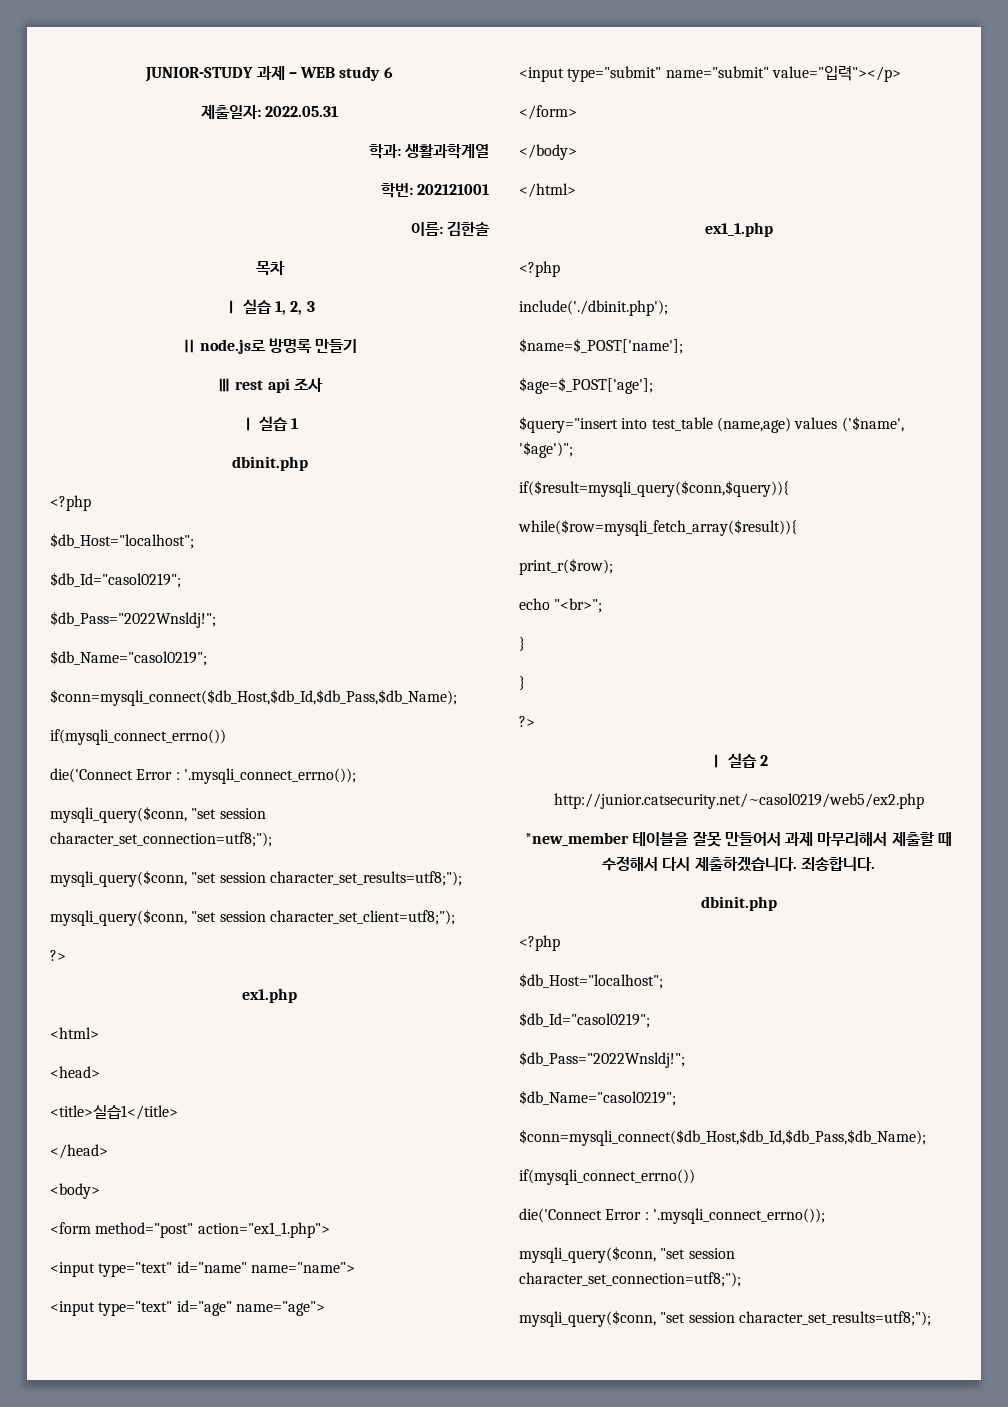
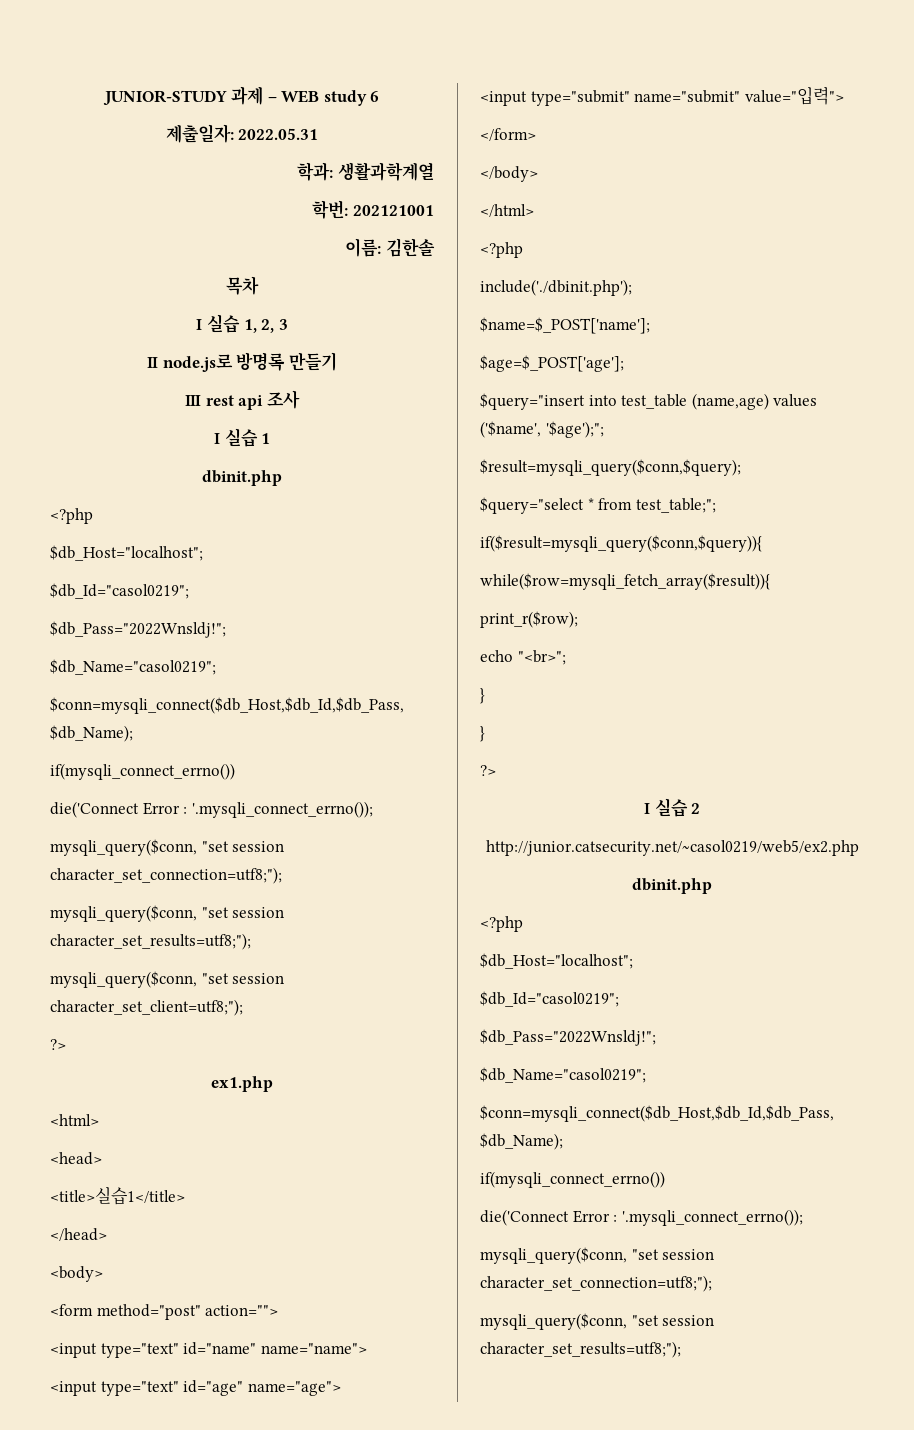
[197,1222,330,1238] action="ex1_1.php"> -> [205,1305,279,1316] action="">
[771,66,901,82] value="입력"></p> -> [744,86,844,105] value="입력">
[704,222,773,237] // ex1_1.php -> (534, 210) none
[519,441,573,458] '$age')"; -> [545,421,604,438] [480,459,741,476] [480,497,716,514] '$age');"; // $result=mysqli_query($conn,$query); // $query="select * from test_table;";
[524,831,953,847] [602,856,875,871] // *new_member 테이블을 잘못 만들어서 과제 마무리해서 제출할 때 수정해서 다시 제출하겠습니다. 죄송합니다. -> (859, 848) none

